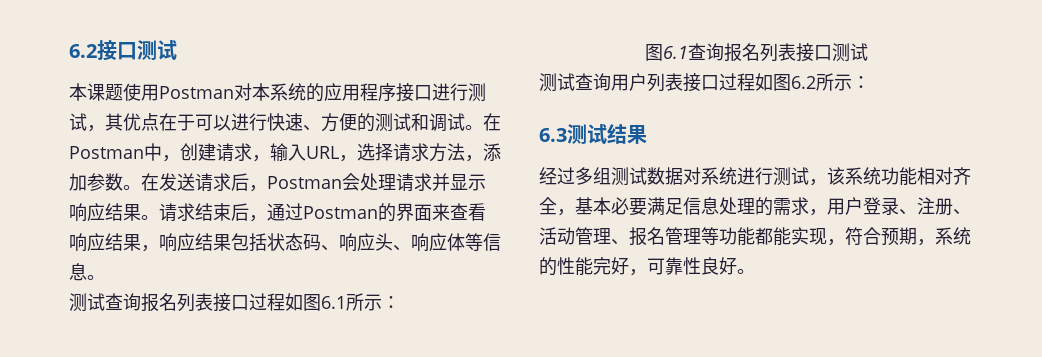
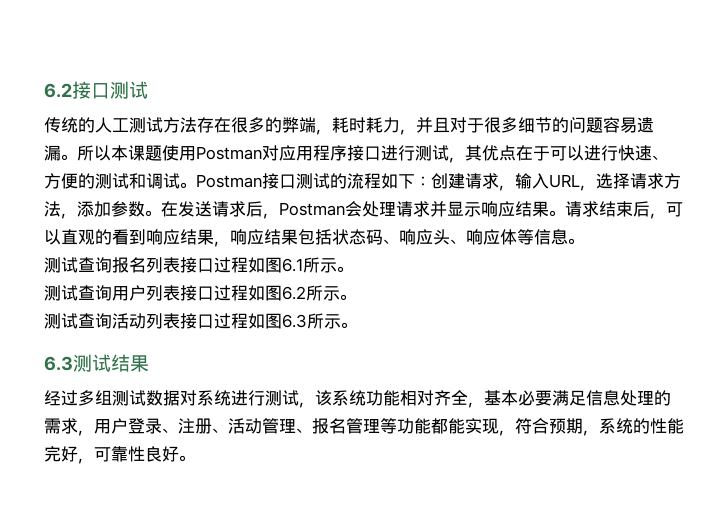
(177, 50) none -> [44,117,654,135] [44,145,111,161] 传统的人工测试方法存在很多的弊端，耗时耗力，并且对于很多细节的问题容易遗漏。所以
[252,83,324,102] 本系统的 -> (279, 153) none
[483,113,501,131] [69,143,180,162] 在Postman中， -> [196,173,431,189] Postman接口测试的流程如下：
[267,203,486,222] 通过Postman的界面来查看 -> [666,202,683,217] [44,229,146,245] 可以直观的看到
[382,296,400,309] [644,43,868,62] ： // 图6.1查询报名列表接口测试 -> [337,266,353,272] 。
[852,76,870,89] ： -> [340,294,356,300] [44,313,357,329] 。 // 测试查询活动列表接口过程如图6.3所示。

